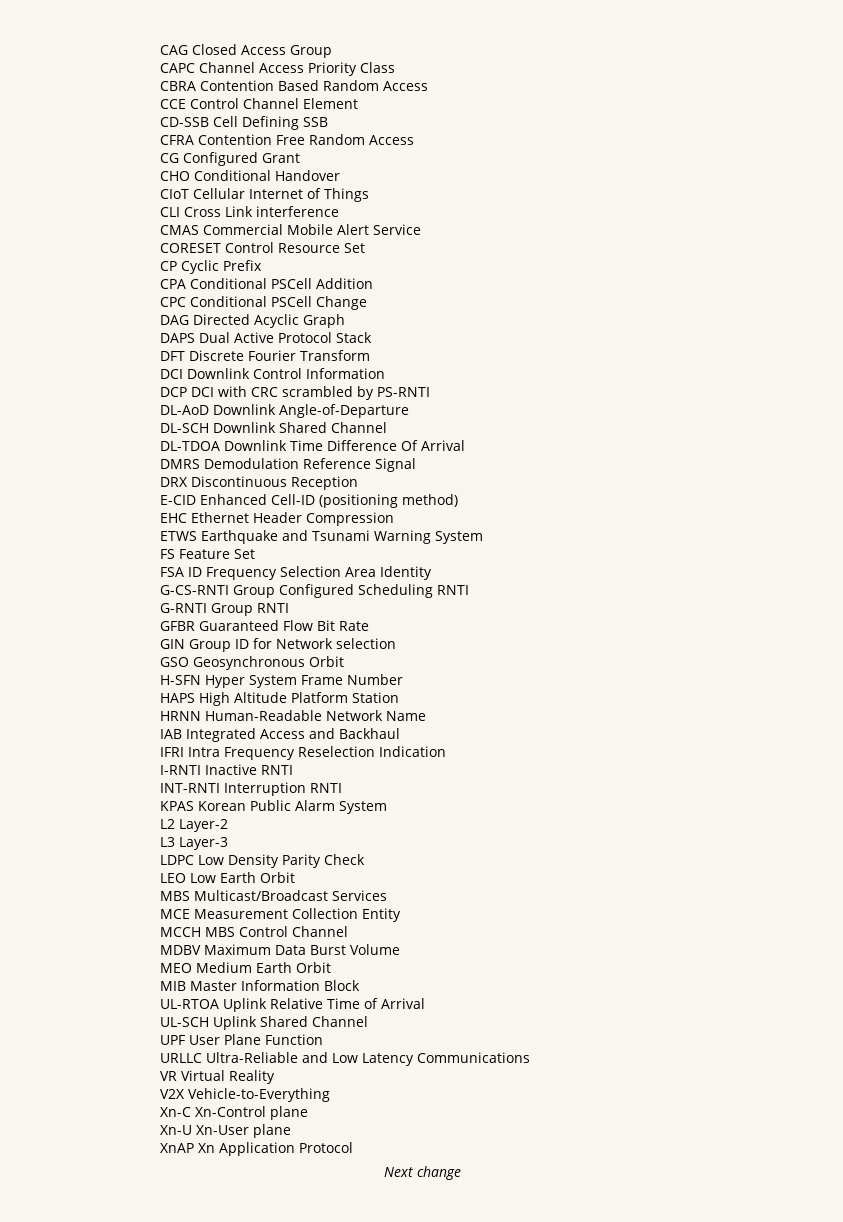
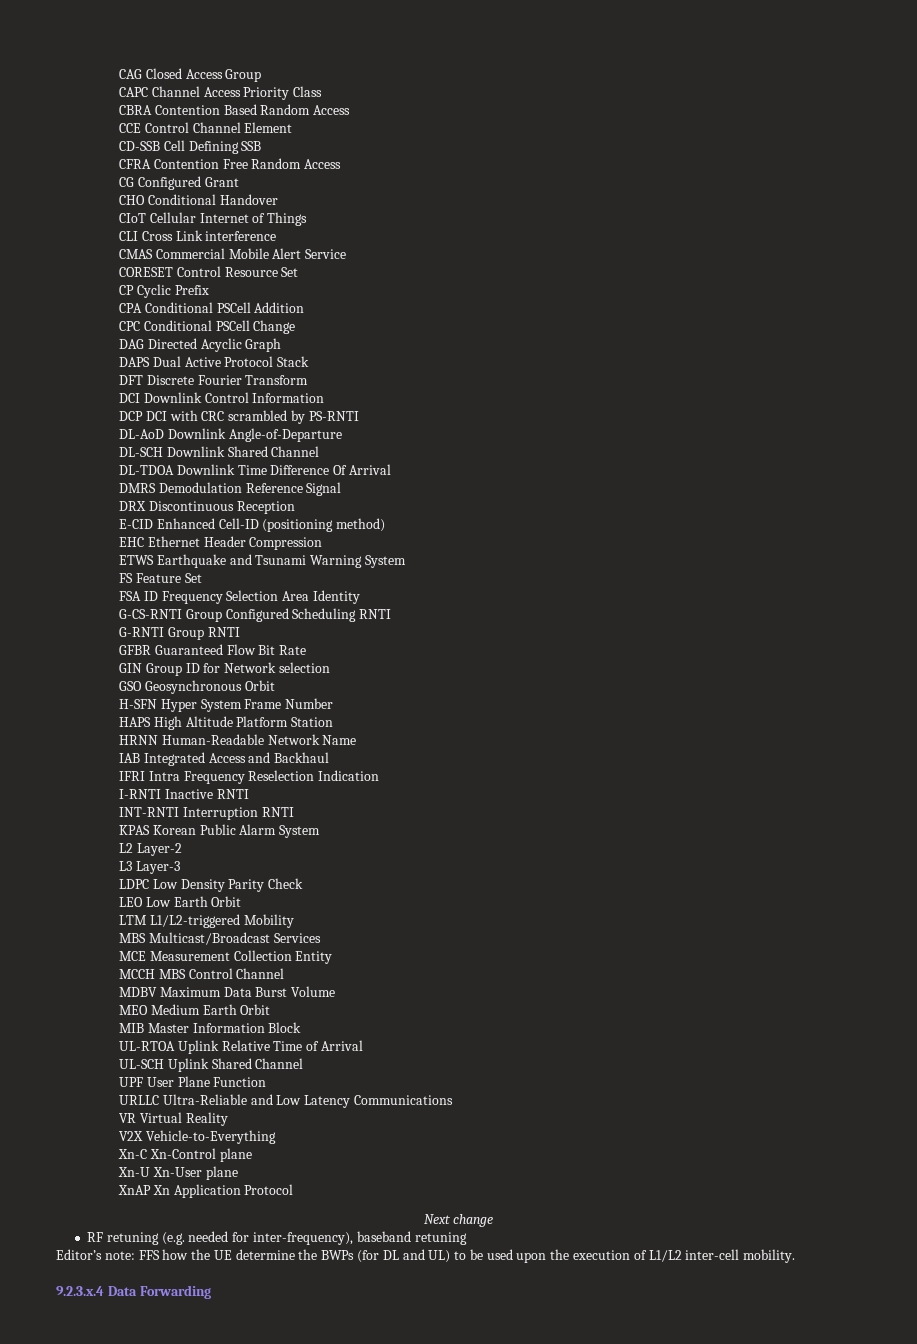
(296, 877) none -> [118,914,294,928] // LTM L1/L2-triggered Mobility
(461, 1173) none -> [87,1231,467,1245] [56,1249,796,1263] [56,1285,211,1299] // RF retuning (e.g. needed for inter-frequency), baseband retuning // Editor’s note: FFS how the UE determine the BWPs (for DL and UL) to be used upon the execution of L1/L2 inter-cell mobility. // 9.2.3.x.4 Data Forwarding

